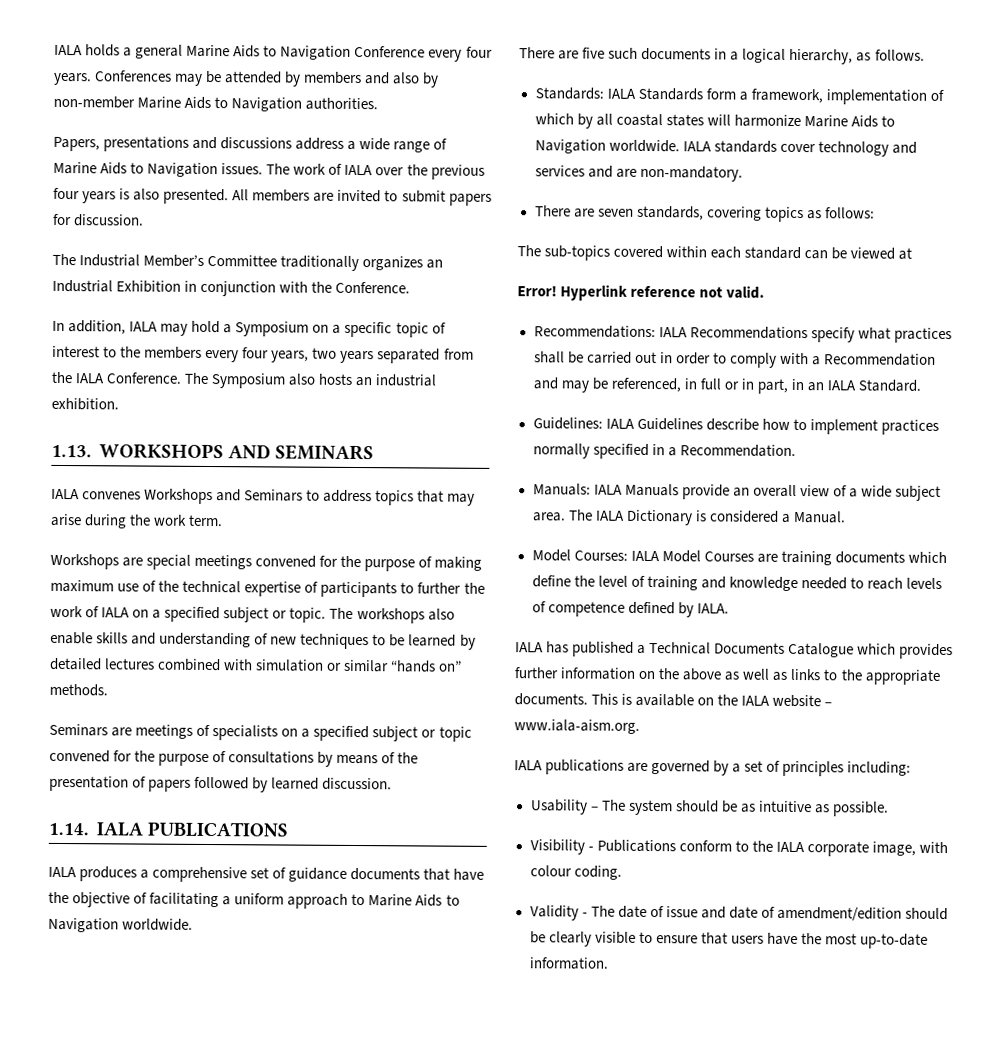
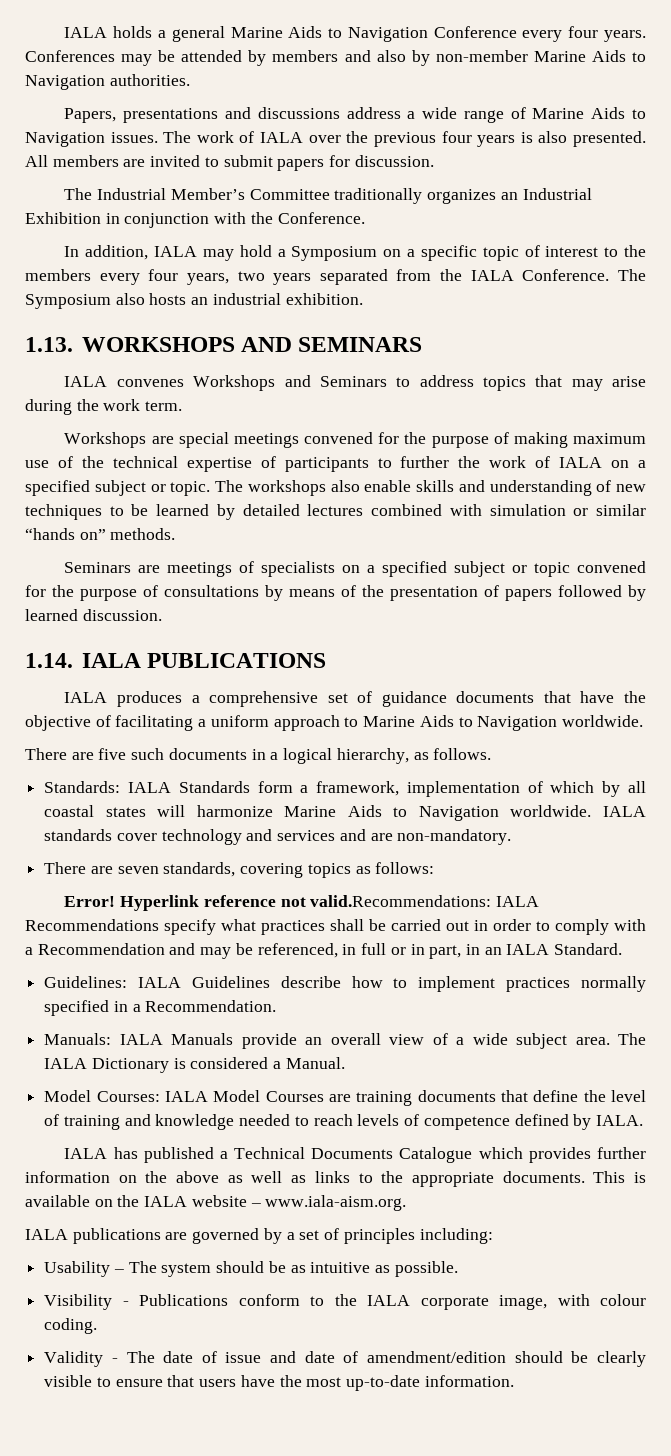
[517,245,913,261] // The sub-topics covered within each standard can be viewed at -> (435, 868) none
[726,285,766,299] [533,325,656,339] valid. // Recommendations: -> [310,895,492,907] valid.Recommendations:
[907,551,947,564] which -> [500,1090,528,1102] that

